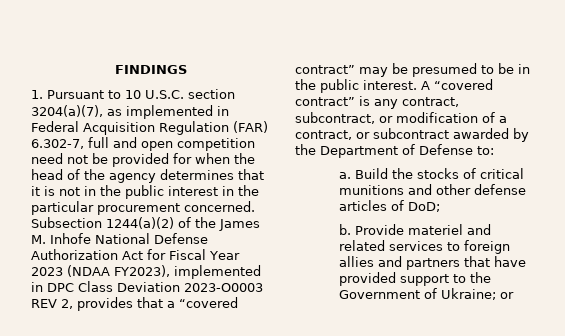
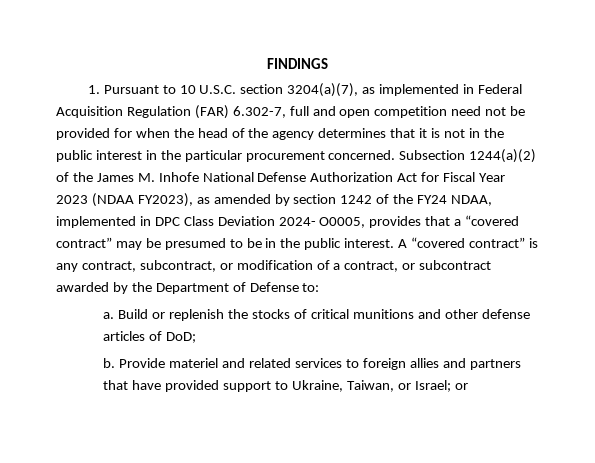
(170, 271) none -> [196,194,493,206] as amended by section 1242 of the FY24 NDAA,
[184,283,263,292] [31,299,73,309] 2023-O0003 REV 2, -> [278,217,366,228] 2024- O0005,
(389, 173) none -> [152,309,225,321] or replenish
[470,272,492,283] [339,288,497,300] the Government of Ukraine; -> [292,380,451,392] Ukraine, Taiwan, or Israel;

